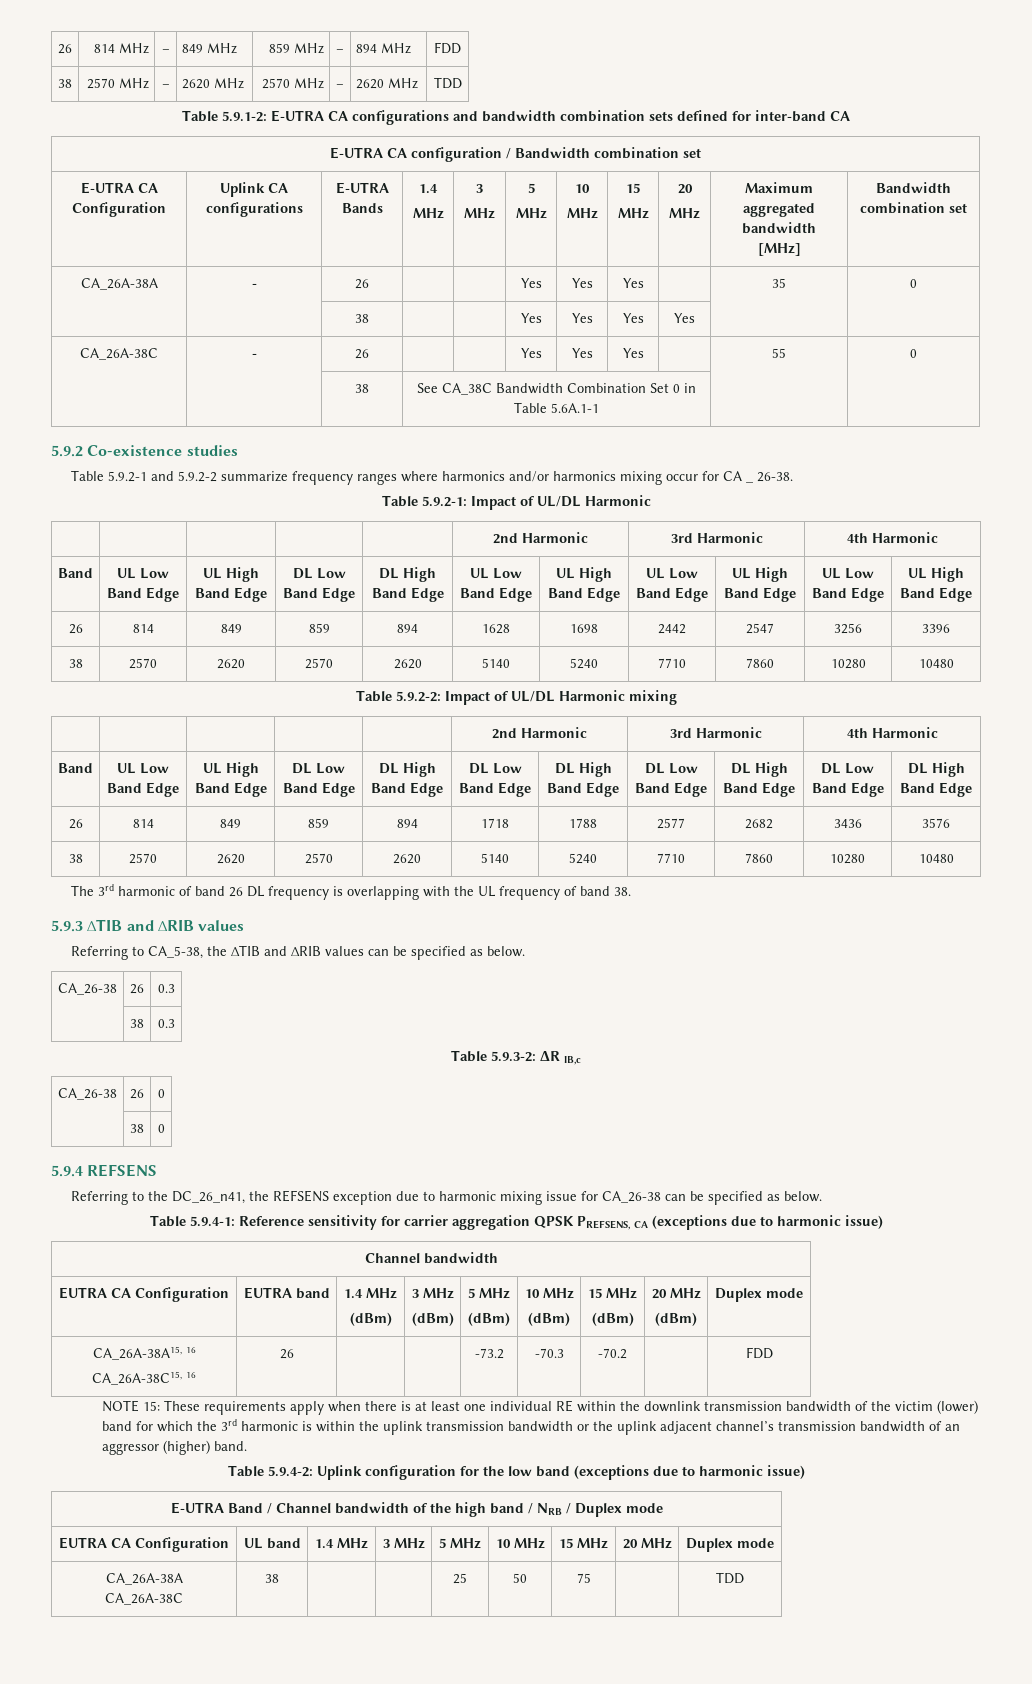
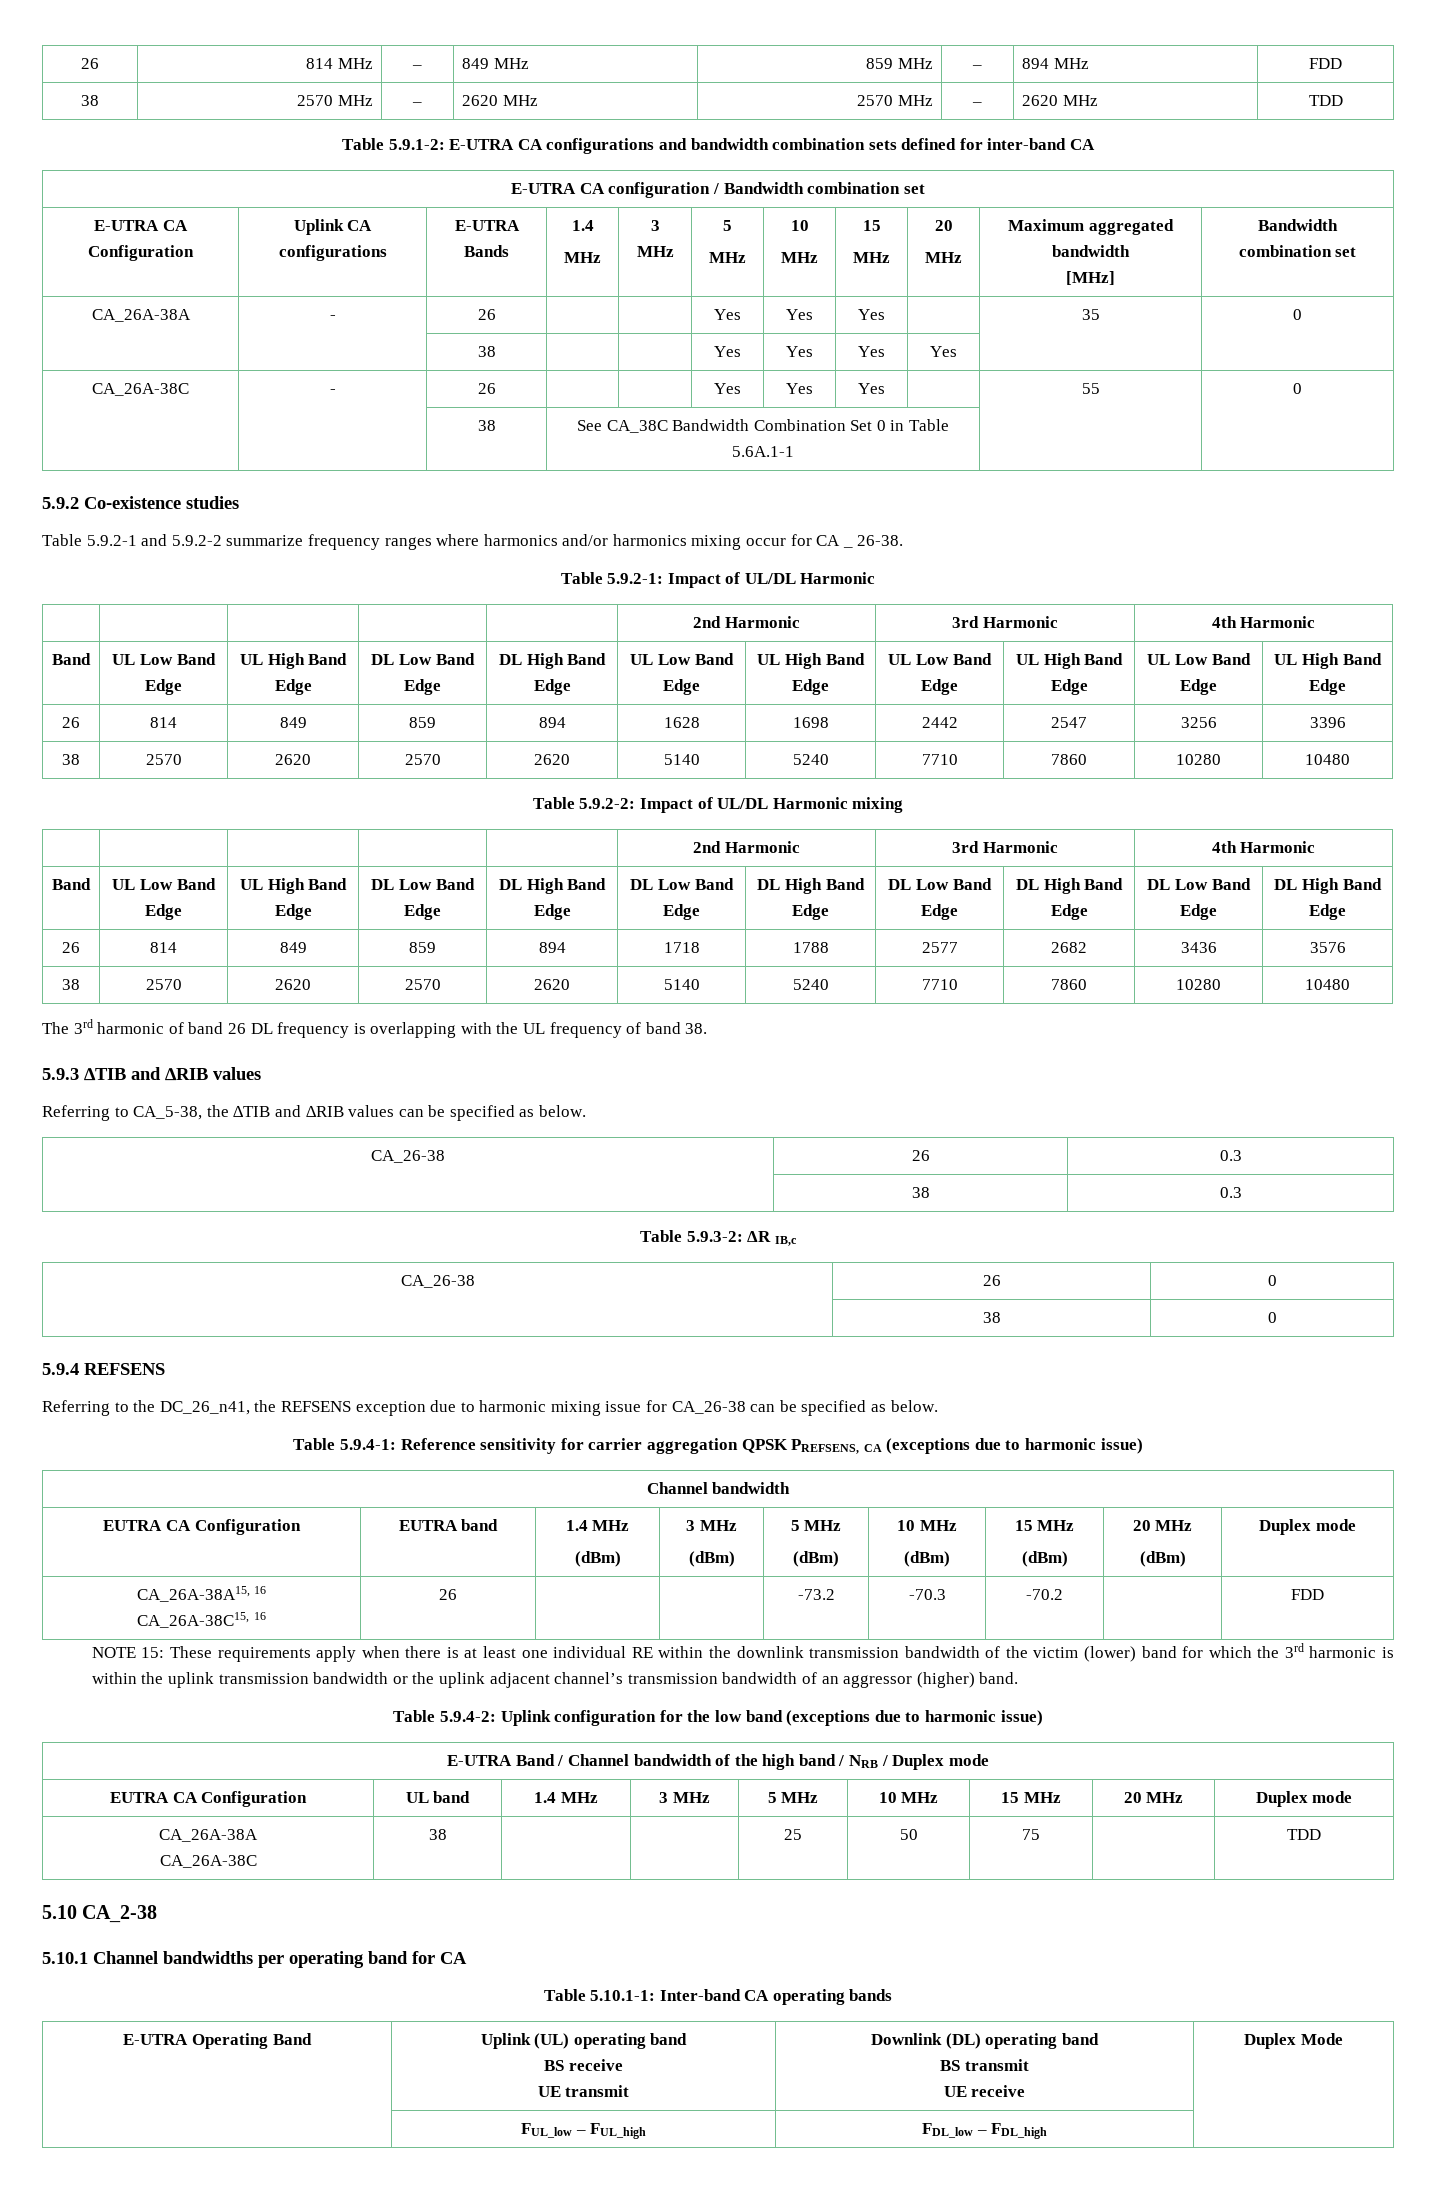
(744, 1578) none -> [42,1905,158,1923] [42,1951,467,1968] [543,1989,893,2005] [123,2033,312,2049] [480,2033,688,2049] [544,2059,623,2071] [537,2085,630,2097] [871,2033,1099,2049] [940,2059,1029,2071] [943,2085,1026,2097] [1244,2033,1343,2049] [520,2123,647,2139] [921,2123,1048,2139] // 5.10 CA_2-38 // 5.10.1 Channel bandwidths per operating band for CA // Table 5.10.1-1: Inter-band CA operating bands // E-UTRA Operating Band | Uplink (UL) operating band // BS receive // UE transmit | Downlink (DL) operating band // BS transmit // UE receive | Duplex Mode // | FUL_low – FUL_high | FDL_low – FDL_high |

